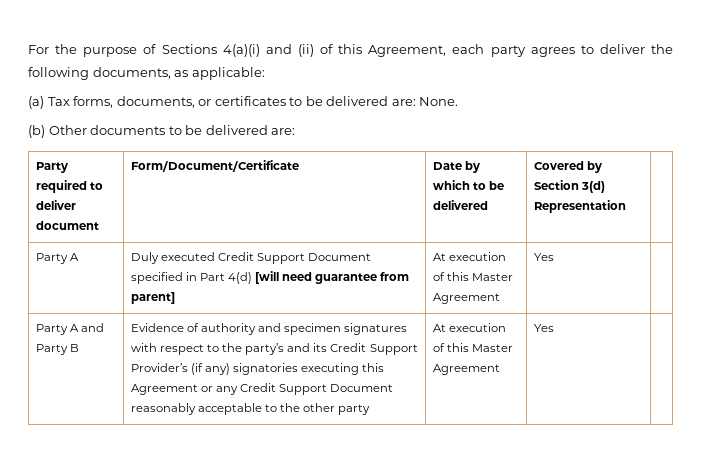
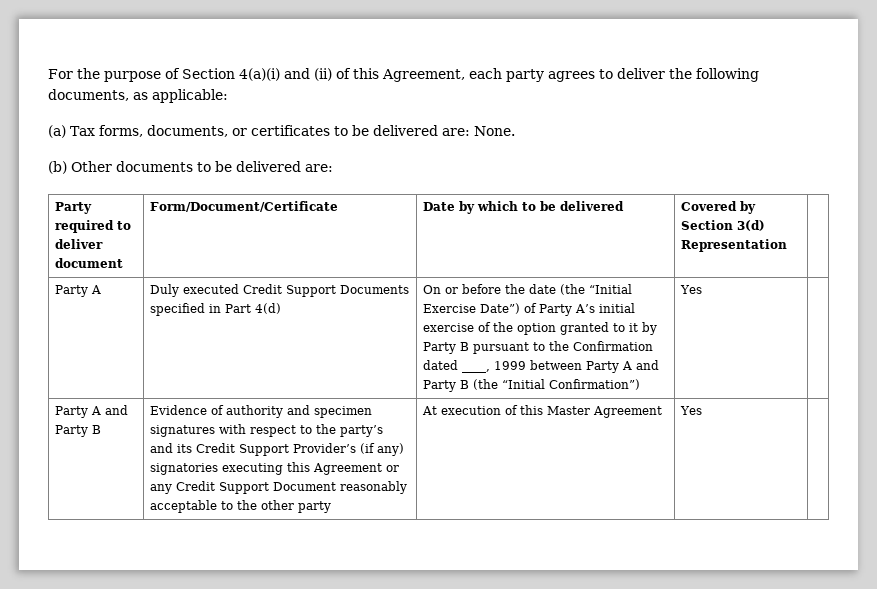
[161,44,217,54] Sections -> [182,68,235,79] Section
[308,253,372,261] Document -> [340,285,410,294] Documents
[255,271,410,284] [130,292,175,304] [432,252,506,261] [432,272,513,281] [432,293,500,304] [will need guarantee from parent] | At execution of this Master Agreement -> [423,284,633,295] [423,303,635,316] [423,322,658,335] [423,341,654,354] [423,360,660,373] [423,379,641,392] | On or before the date (the “Initial Exercise Date”) of Party A’s initial exercise of the option granted to it by Party B pursuant to the Confirmation dated ____, 1999 between Party A and Party B (the “Initial Confirmation”)

